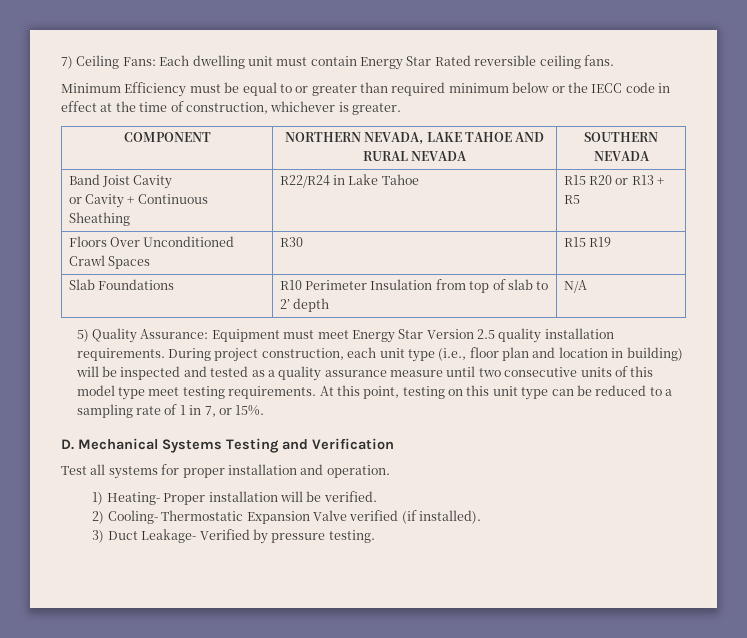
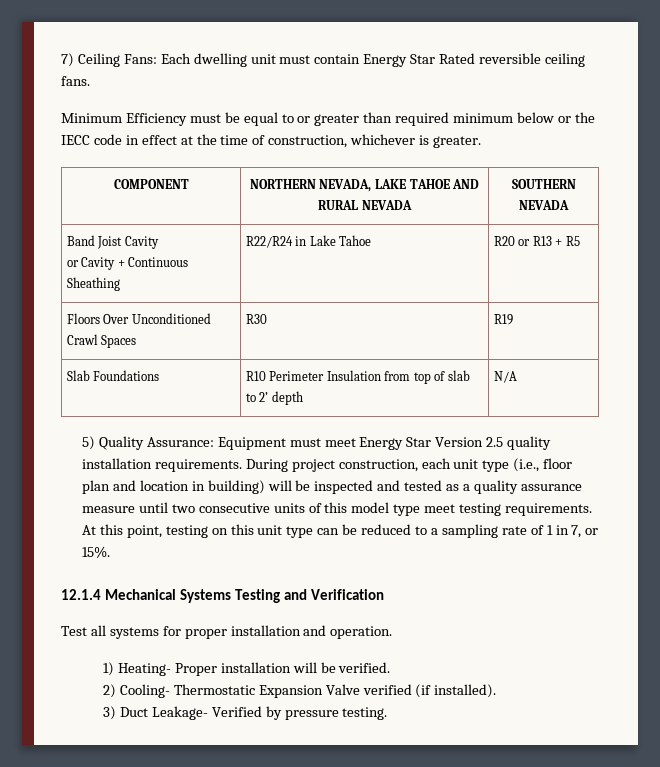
[563,175,586,185] R15 -> (372, 240) none
[563,237,586,247] R15 -> (267, 319) none
[61,439,74,450] D. -> [61,589,101,600] 12.1.4

